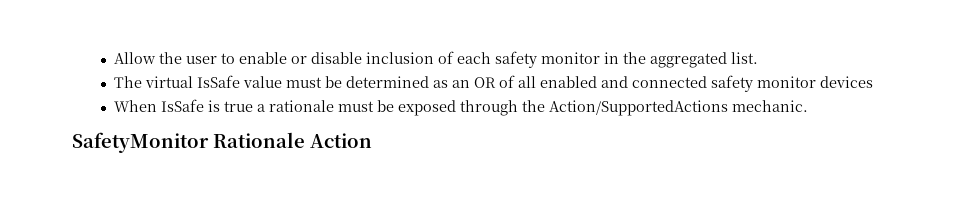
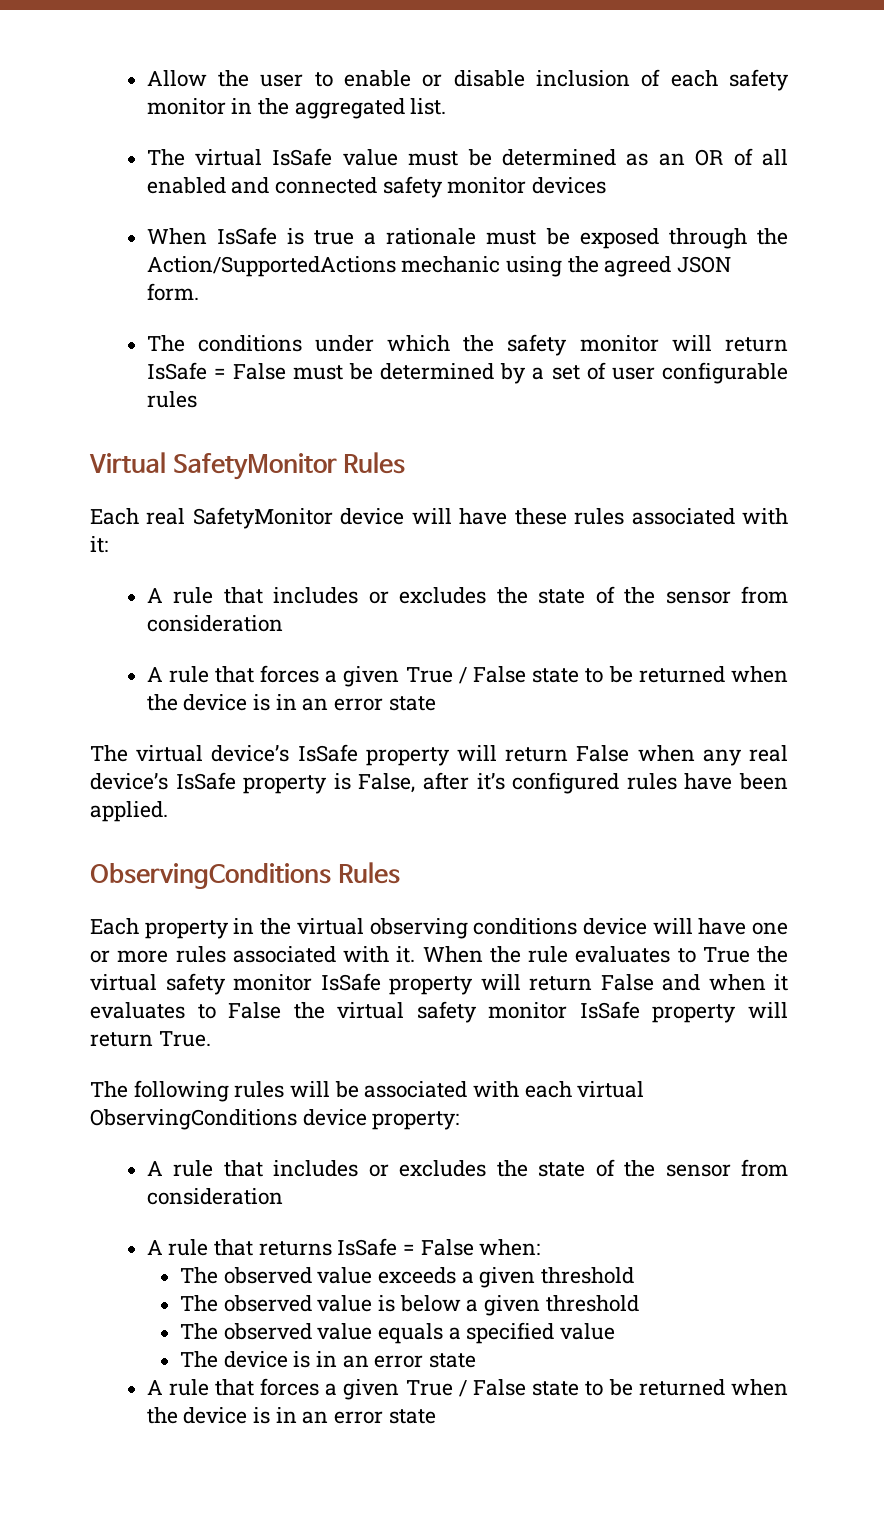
[731,100,808,112] [72,132,372,153] mechanic. // SafetyMonitor Rationale Action -> [401,256,731,277] [146,283,199,301] [146,334,788,356] [146,362,788,384] [146,391,197,408] [89,452,406,480] [90,507,789,529] [90,536,108,553] [146,586,788,604] [146,615,283,632] [146,665,788,687] [146,694,436,711] [90,744,788,766] [90,772,789,794] [90,801,168,822] [90,862,400,889] [90,918,788,939] [90,946,788,963] [90,973,788,995] [90,1001,788,1023] [90,1031,211,1047] [90,1080,645,1102] [90,1109,460,1130] [146,1159,788,1177] [146,1188,283,1205] [146,1238,541,1256] [179,1267,634,1288] [179,1295,639,1316] [179,1322,615,1344] [179,1351,476,1368] [146,1378,788,1400] [146,1407,436,1424] mechanic using the agreed JSON form. // The conditions under which the safety monitor will return IsSafe = False must be determined by a set of user configurable rules // Virtual SafetyMonitor Rules // Each real SafetyMonitor device will have these rules associated with it: // A rule that includes or excludes the state of the sensor from consideration // A rule that forces a given True / False state to be returned when the device is in an error state // The virtual device’s IsSafe property will return False when any real device’s IsSafe property is False, after it’s configured rules have been applied. // ObservingConditions Rules // Each property in the virtual observing conditions device will have one or more rules associated with it. When the rule evaluates to True the virtual safety monitor IsSafe property will return False and when it evaluates to False the virtual safety monitor IsSafe property will return True. // The following rules will be associated with each virtual ObservingConditions device property: // A rule that includes or excludes the state of the sensor from consideration // A rule that returns IsSafe = False when: // The observed value exceeds a given threshold // The observed value is below a given threshold // The observed value equals a specified value // The device is in an error state // A rule that forces a given True / False state to be returned when the device is in an error state

